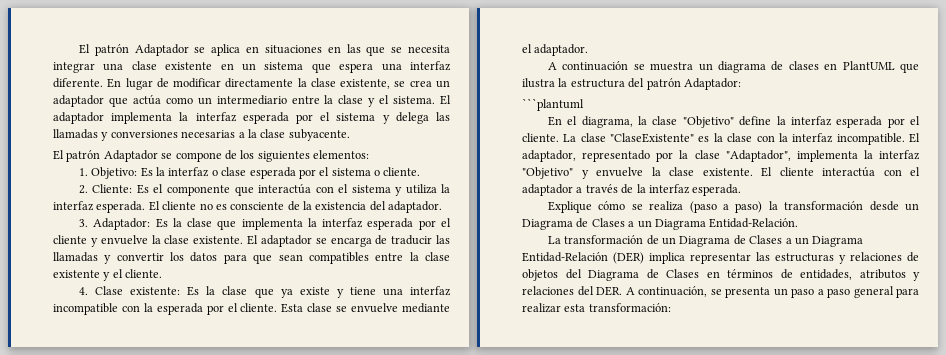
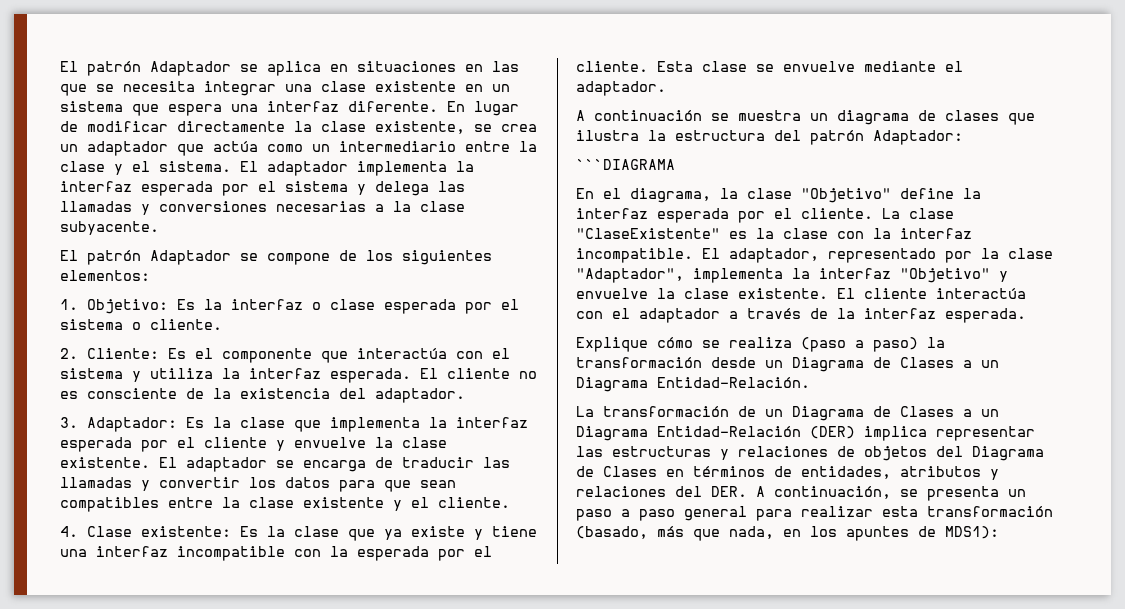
[824,61,895,70] en PlantUML -> (999, 115) none
[522,98,584,111] ```plantuml -> [576,159,675,170] ```DIAGRAMA
[588,303,671,312] transformación: -> [927,506,1053,517] [576,526,999,541] transformación (basado, más que nada, en los apuntes de MDS1):

